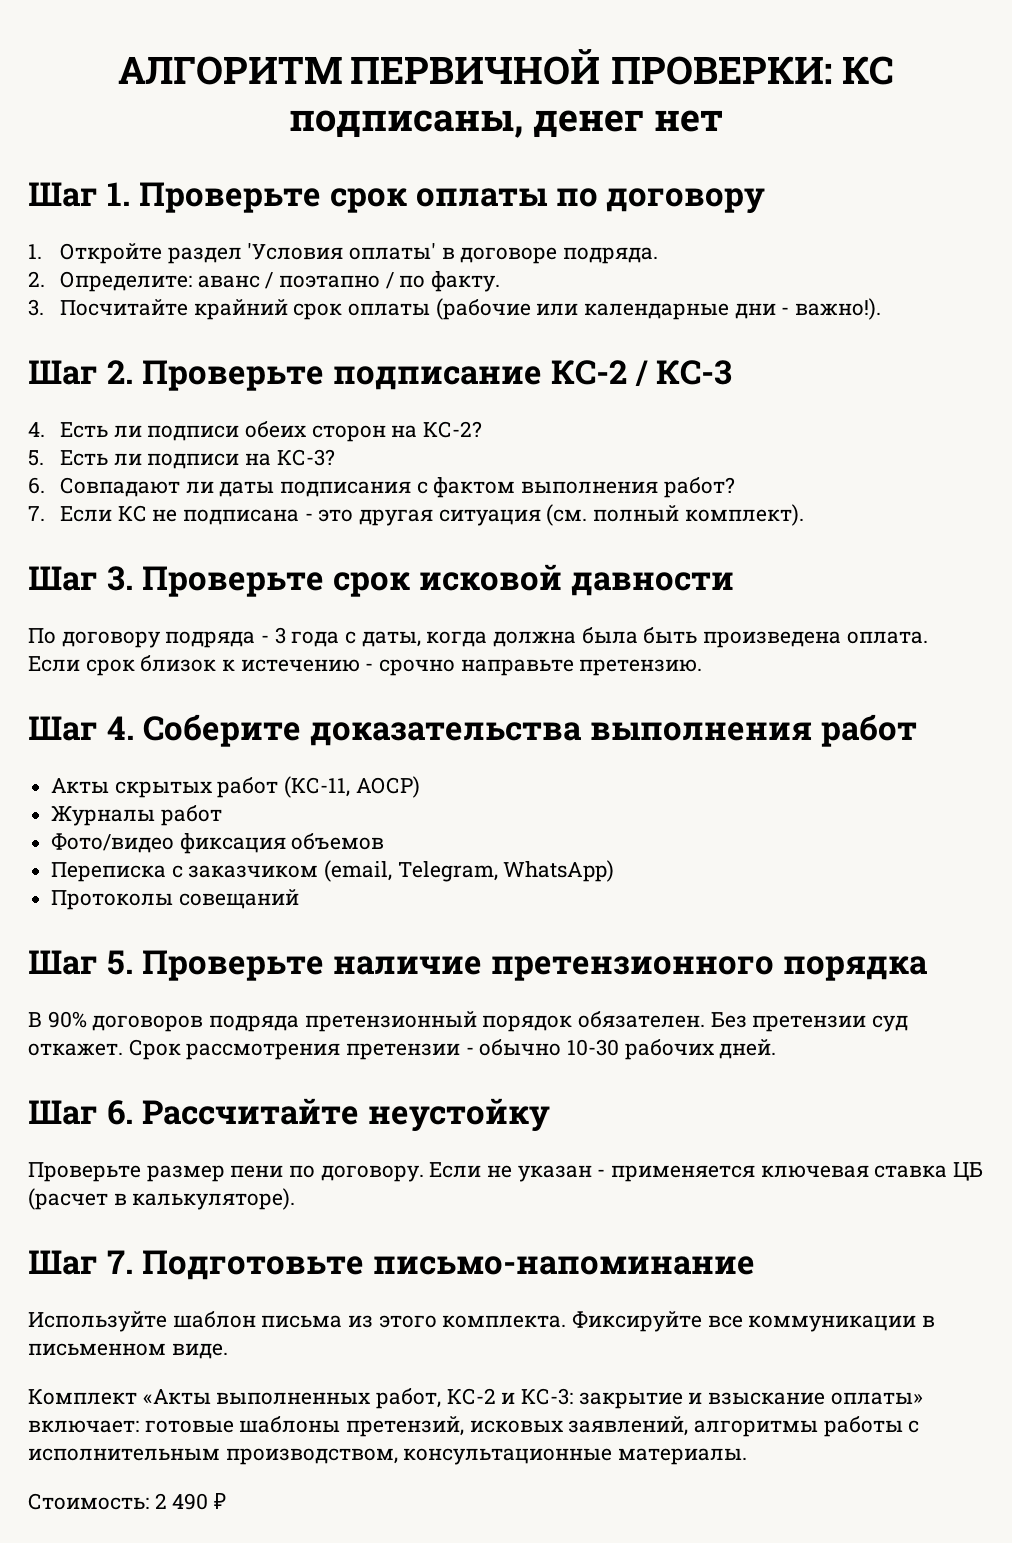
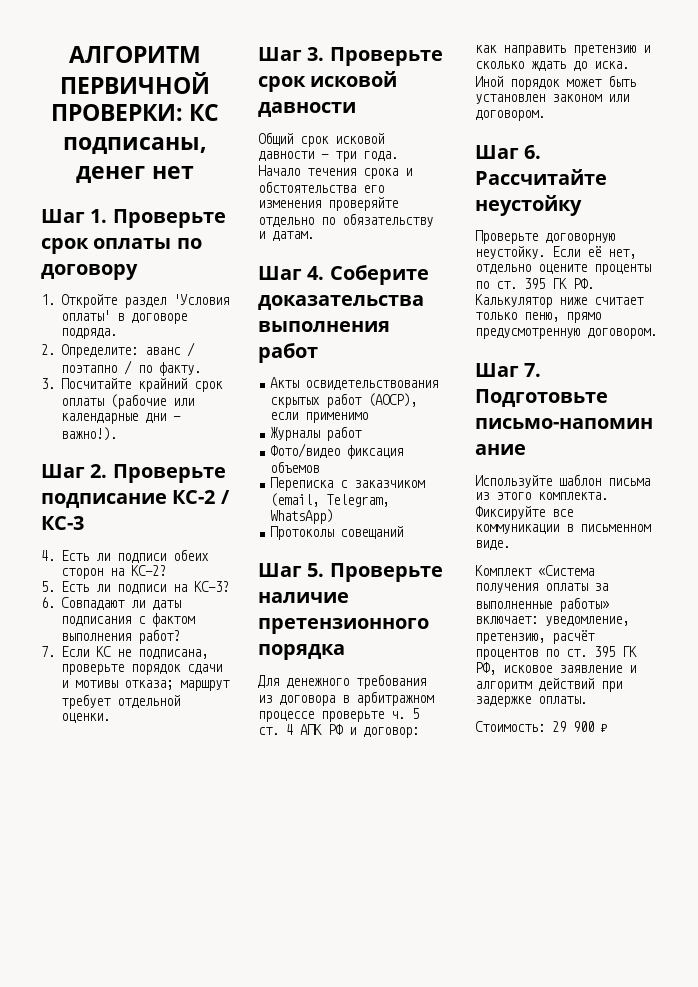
[183,504,804,526] подписана - это другая ситуация (см. полный комплект). -> [137,649,208,659] [60,664,222,675] [60,680,230,691] [60,694,180,709] [60,713,110,723] подписана, проверьте порядок сдачи и мотивы отказа; маршрут требует отдельной оценки.
[28,627,928,648] [28,655,703,676] По договору подряда - 3 года с даты, когда должна была быть произведена оплата. Если срок близок к истечению - срочно направьте претензию. -> [258,132,384,147] [258,151,398,162] [258,165,412,179] [258,181,384,193] [258,197,398,211] [258,213,433,227] [258,231,314,241] Общий срок исковой давности — три года. Начало течения срока и обстоятельства его изменения проверяйте отдельно по обязательству и датам.
(110, 785) none -> [305,380,439,390] освидетельствования
[284,776,420,798] (КС-11, АОСР) -> [368,393,418,407] [270,412,369,423] (АОСР), если применимо
[28,1011,909,1032] [28,1039,777,1060] В 90% договоров подряда претензионный порядок обязателен. Без претензии суд откажет. Срок рассмотрения претензии - обычно 10-30 рабочих дней. -> [258,674,426,689] [258,691,434,706] [258,708,419,722] [258,724,419,738] [475,45,650,56] [475,61,629,71] [475,75,636,90] [475,94,629,104] [475,110,545,121] Для денежного требования из договора в арбитражном процессе проверьте ч. 5 ст. 4 АПК РФ и договор: как направить претензию и сколько ждать до иска. Иной порядок может быть установлен законом или договором.
[146,1162,984,1182] [28,1188,296,1210] размер пени по договору. Если не указан - применяется ключевая ставка ЦБ (расчет в калькуляторе). -> [545,233,615,244] [475,246,636,259] [475,264,651,275] [475,278,594,289] [475,294,644,308] [475,312,601,323] [475,328,657,339] договорную неустойку. Если её нет, отдельно оцените проценты по ст. 395 ГК РФ. Калькулятор ниже считает только пеню, прямо предусмотренную договором.
[142,1388,923,1409] [28,1416,920,1437] [28,1448,748,1465] «Акты выполненных работ, КС-2 и КС-3: закрытие и взыскание оплаты» включает: готовые шаблоны претензий, исковых заявлений, алгоритмы работы с исполнительным производством, консультационные материалы. -> [538,565,594,576] [475,583,608,593] [475,597,609,612] [475,616,629,626] [475,630,595,644] [475,646,637,660] [475,662,636,675] [475,678,622,692] [475,696,587,707] «Система получения оплаты за выполненные работы» включает: уведомление, претензию, расчёт процентов по ст. 395 ГК РФ, исковое заявление и алгоритм действий при задержке оплаты.
[154,1493,209,1510] 2 490 -> [552,721,594,732] 29 900

